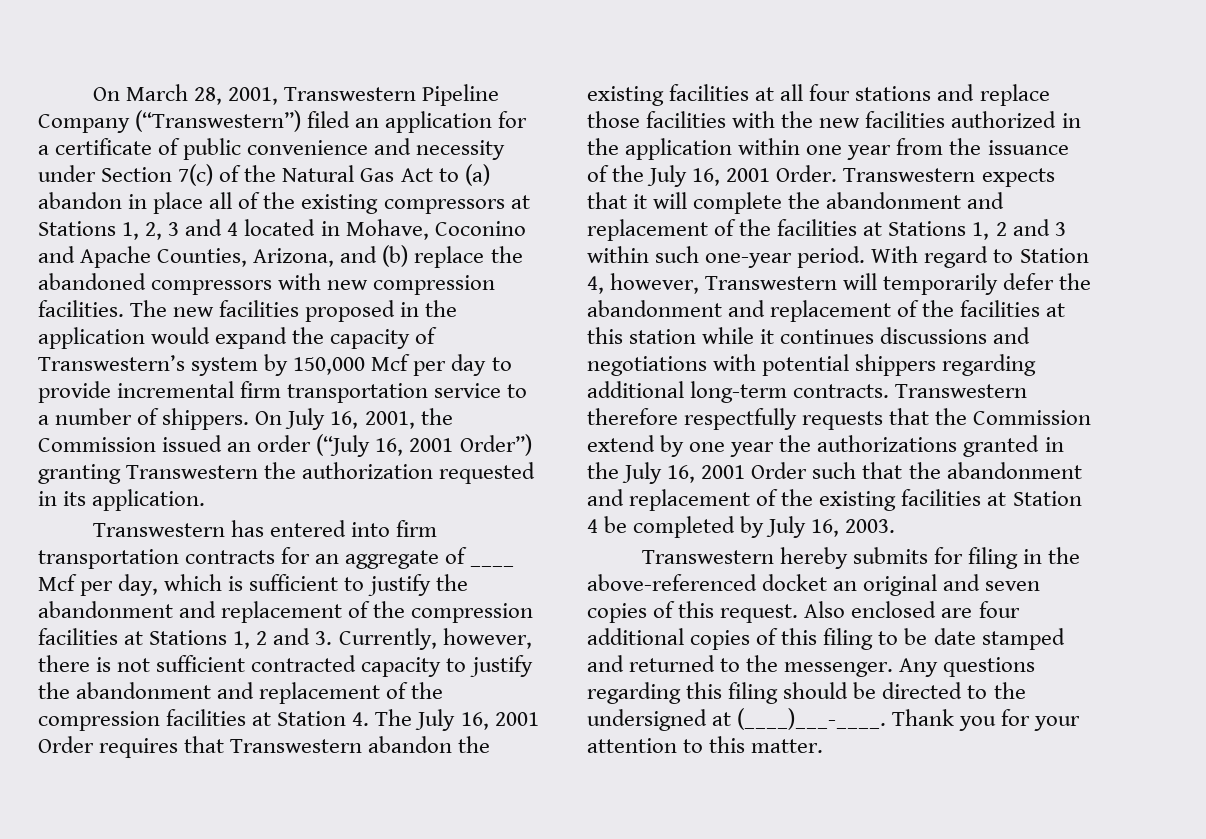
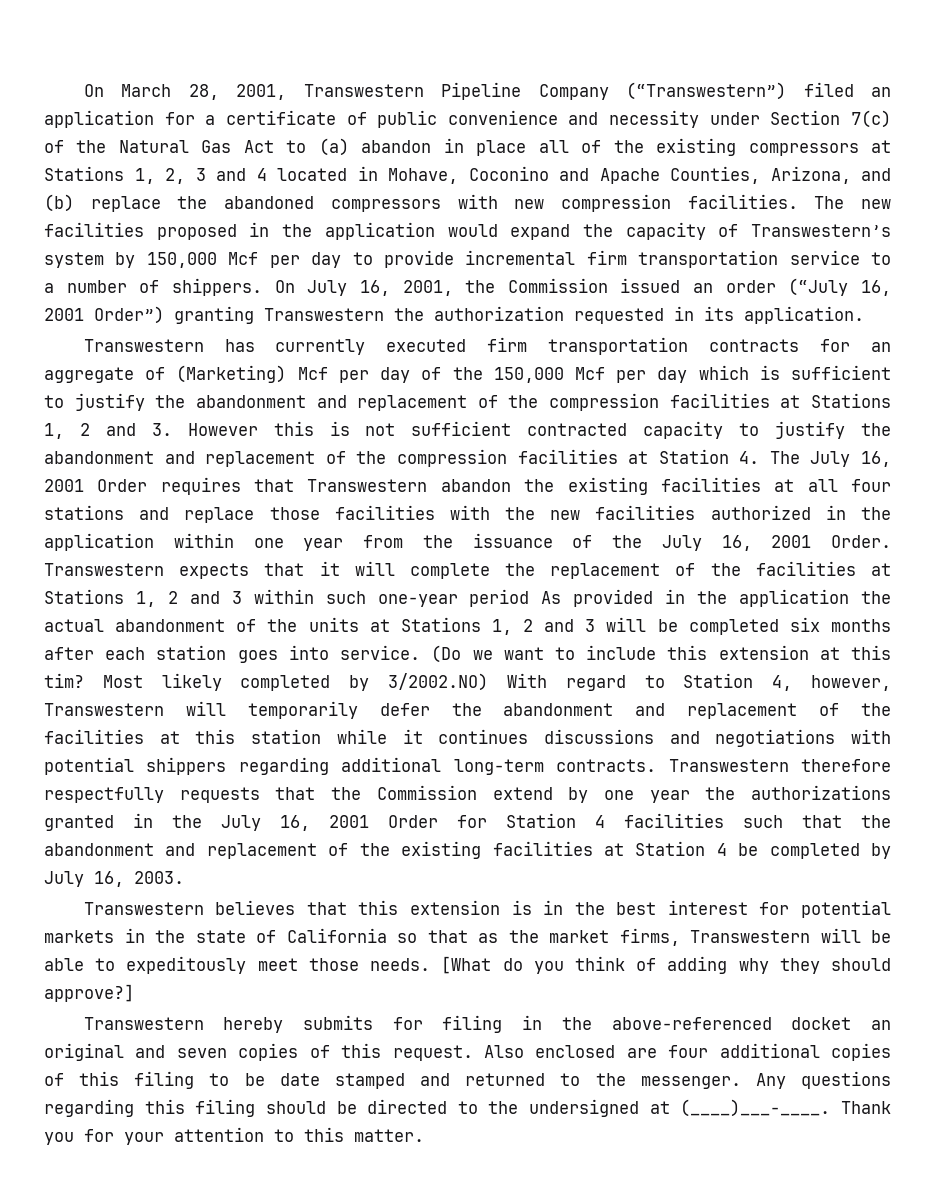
[269,520,390,537] entered into -> [275,339,467,355] currently executed
[470,564,515,567] [38,574,159,596] ____ Mcf per day, -> [176,365,688,383] (Marketing) Mcf per day of the 150,000 Mcf per day
[338,628,532,650] [38,655,90,672] Currently, however, there -> [187,421,314,436] However this
[826,192,1005,209] abandonment and -> (536, 569) none
[797,246,866,268] period. -> [469,589,892,607] [44,617,891,635] [44,645,891,663] [44,673,489,691] period As provided in the application the actual abandonment of the units at Stations 1, 2 and 3 will be completed six months after each station goes into service. (Do we want to include this extension at this tim? Most likely completed by 3/2002.NO)
(808, 470) none -> [457,813,724,828] for Station 4 facilities
(896, 526) none -> [83,900,892,918] [44,928,891,946] [44,956,891,974] [44,984,134,1002] // Transwestern believes that this extension is in the best interest for potential markets in the state of California so that as the market firms, Transwestern will be able to expeditously meet those needs. [What do you think of adding why they should approve?]

